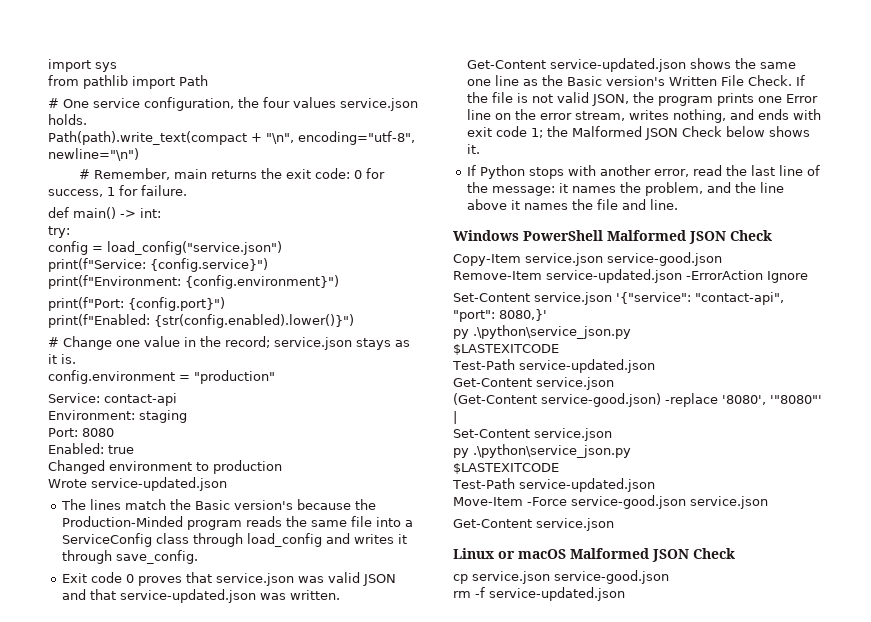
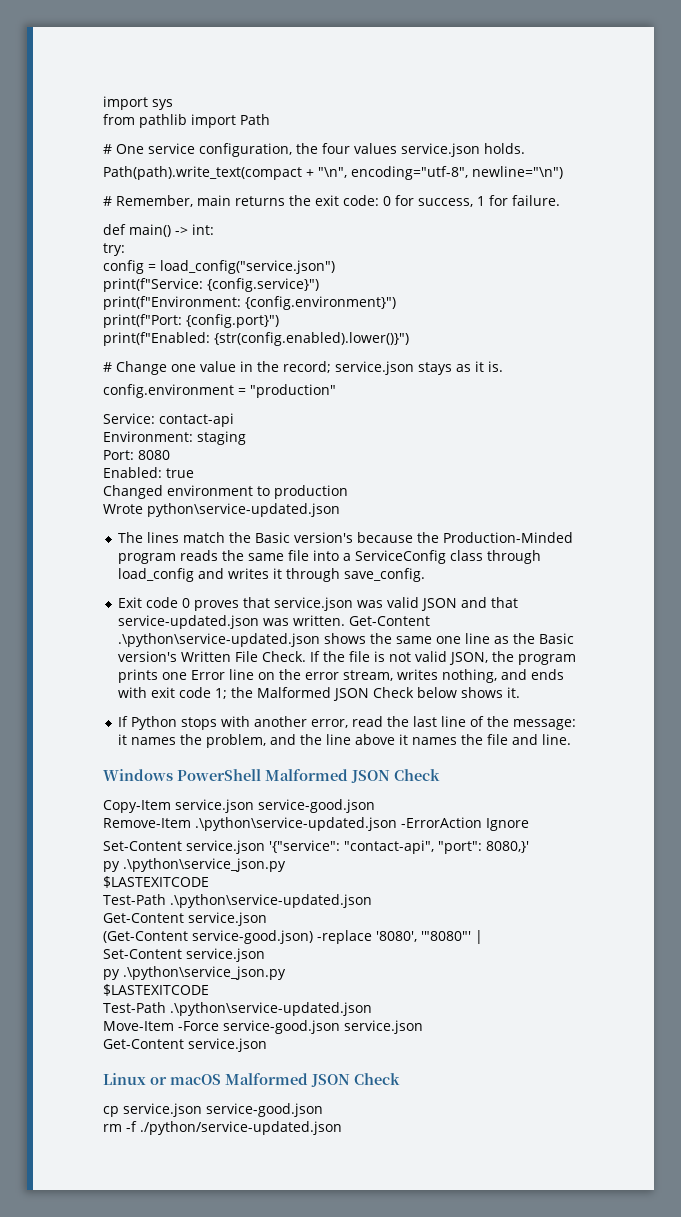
[91,477,227,491] service-updated.json -> [147,503,340,517] python\service-updated.json
[550,58,687,72] service-updated.json -> [118,633,321,647] .\python\service-updated.json
[546,269,682,283] service-updated.json -> [195,817,397,831] .\python\service-updated.json
[518,359,655,373] service-updated.json -> [169,894,372,908] .\python\service-updated.json
[518,478,655,492] service-updated.json -> [169,1002,372,1016] .\python\service-updated.json
[489,587,625,601] service-updated.json -> [140,1121,342,1135] ./python/service-updated.json

